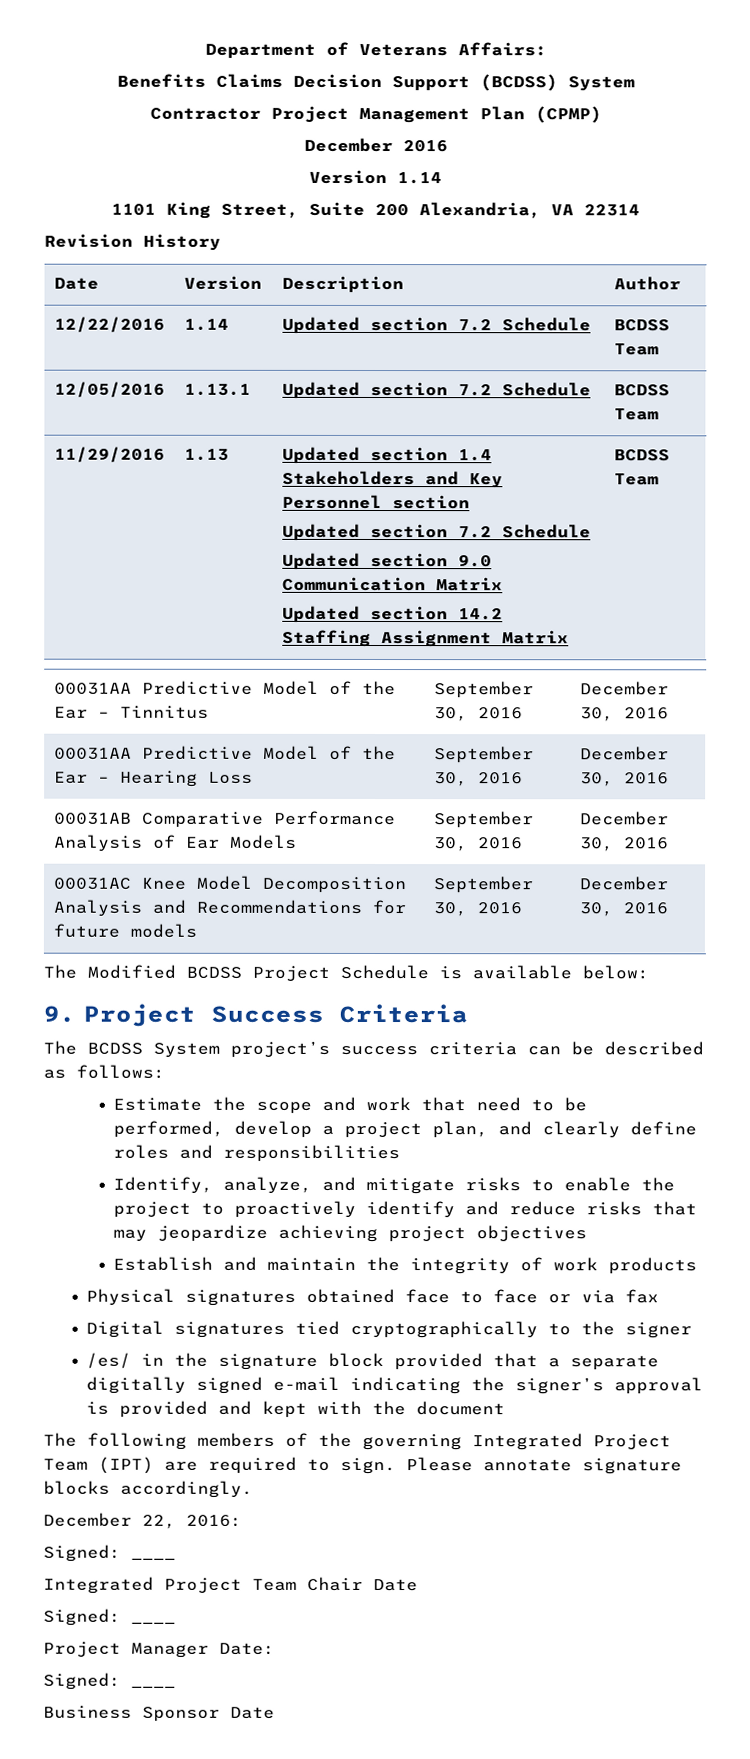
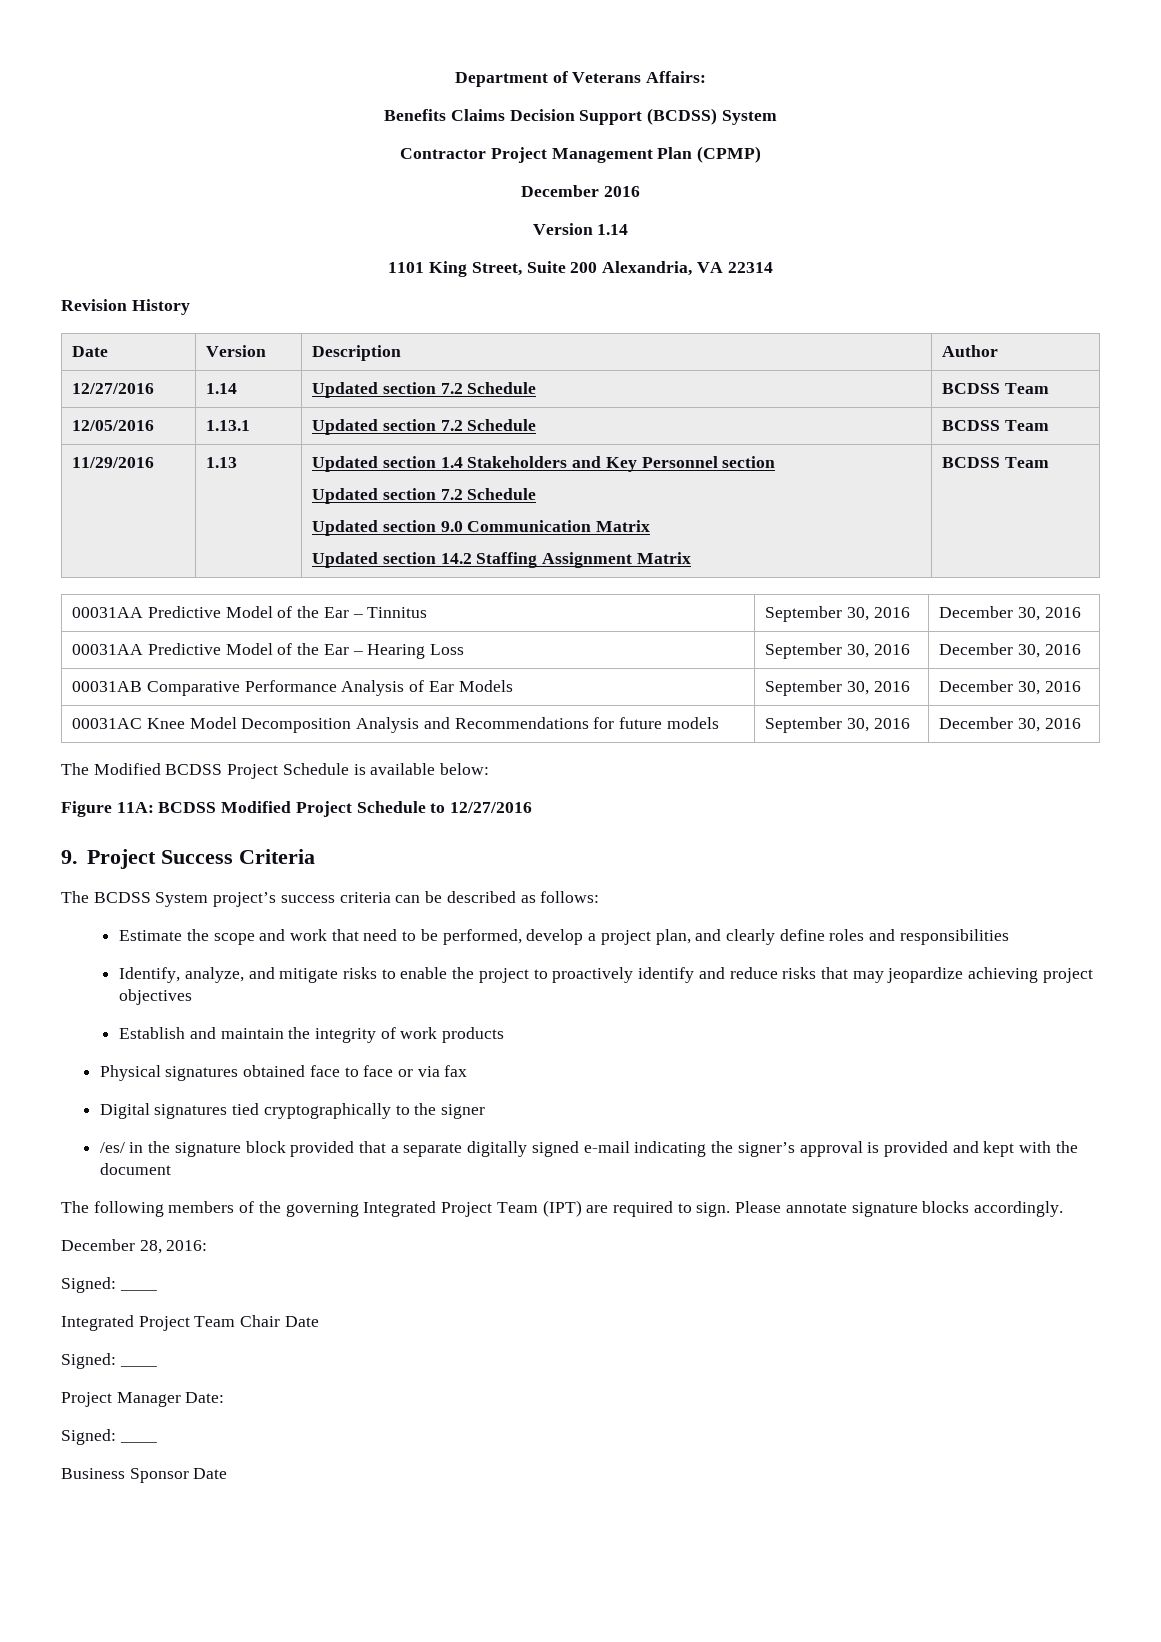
[53,316,165,333] 12/22/2016 -> [72,383,155,394] 12/27/2016
(649, 972) none -> [61,801,533,817] // Figure 11A: BCDSS Modified Project Schedule to 12/27/2016
[142,1514,176,1529] 22, -> [139,1240,162,1254] 28,

